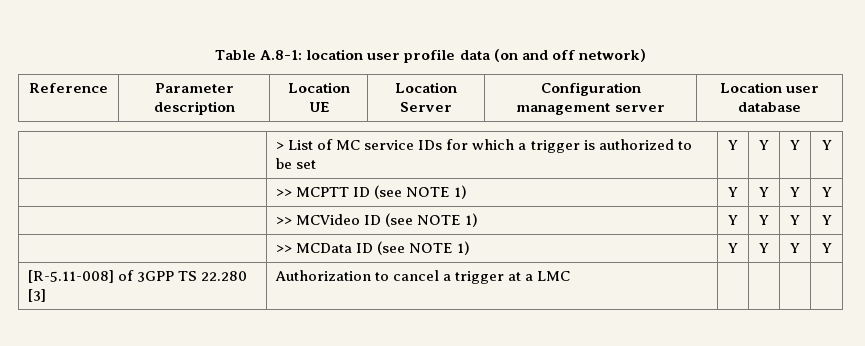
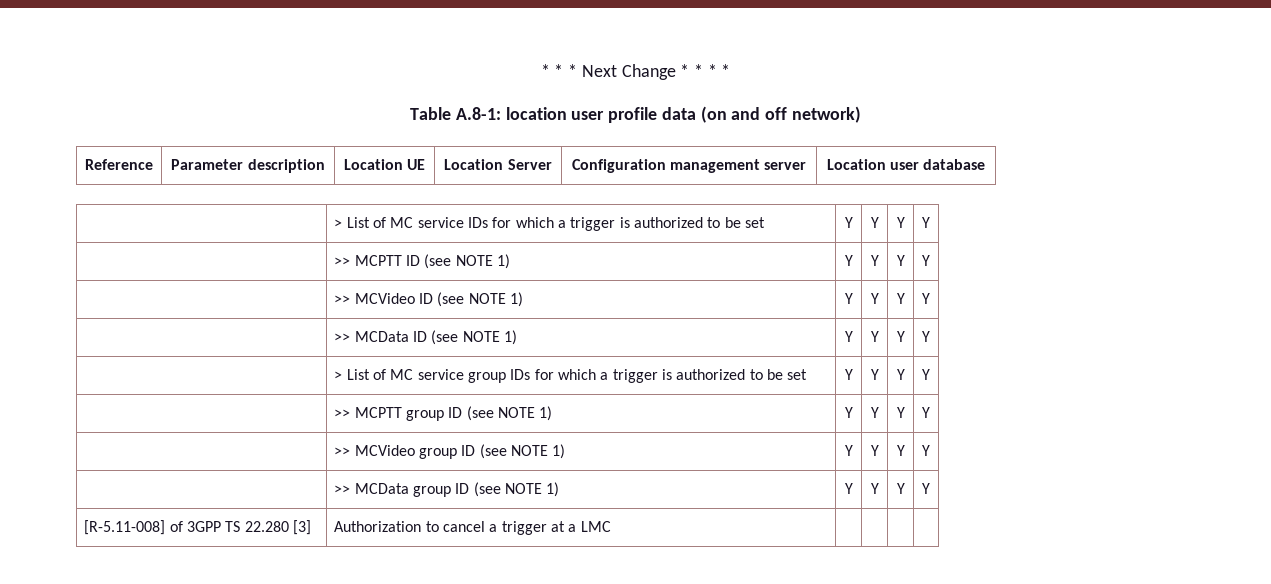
(215, 55) none -> [540,64,731,80] * * * Next Change * * * * //
(832, 248) none -> [334,369,808,383] [844,369,853,380] [870,369,879,380] [896,369,905,380] [922,369,930,380] [334,406,553,421] [844,407,853,418] [870,407,879,418] [896,407,905,418] [922,407,930,418] [334,444,566,459] [844,445,853,456] [870,445,879,456] [896,445,905,456] [922,445,930,456] [334,482,560,497] [844,483,853,494] [870,483,879,494] [896,483,905,494] [922,483,930,494] // | > List of MC service group IDs for which a trigger is authorized to be set | Y | Y | Y | Y // | >> MCPTT group ID (see NOTE 1) | Y | Y | Y | Y // | >> MCVideo group ID (see NOTE 1) | Y | Y | Y | Y // | >> MCData group ID (see NOTE 1) | Y | Y | Y | Y

